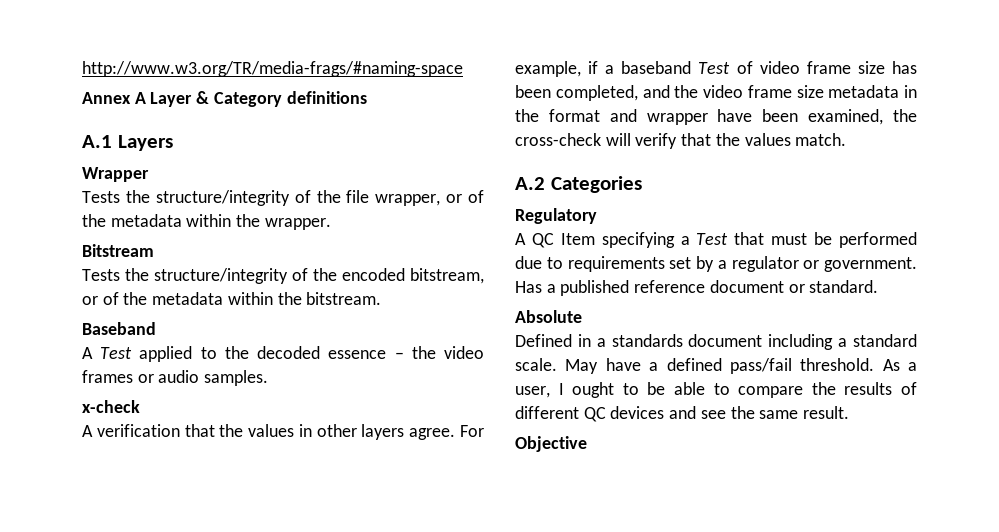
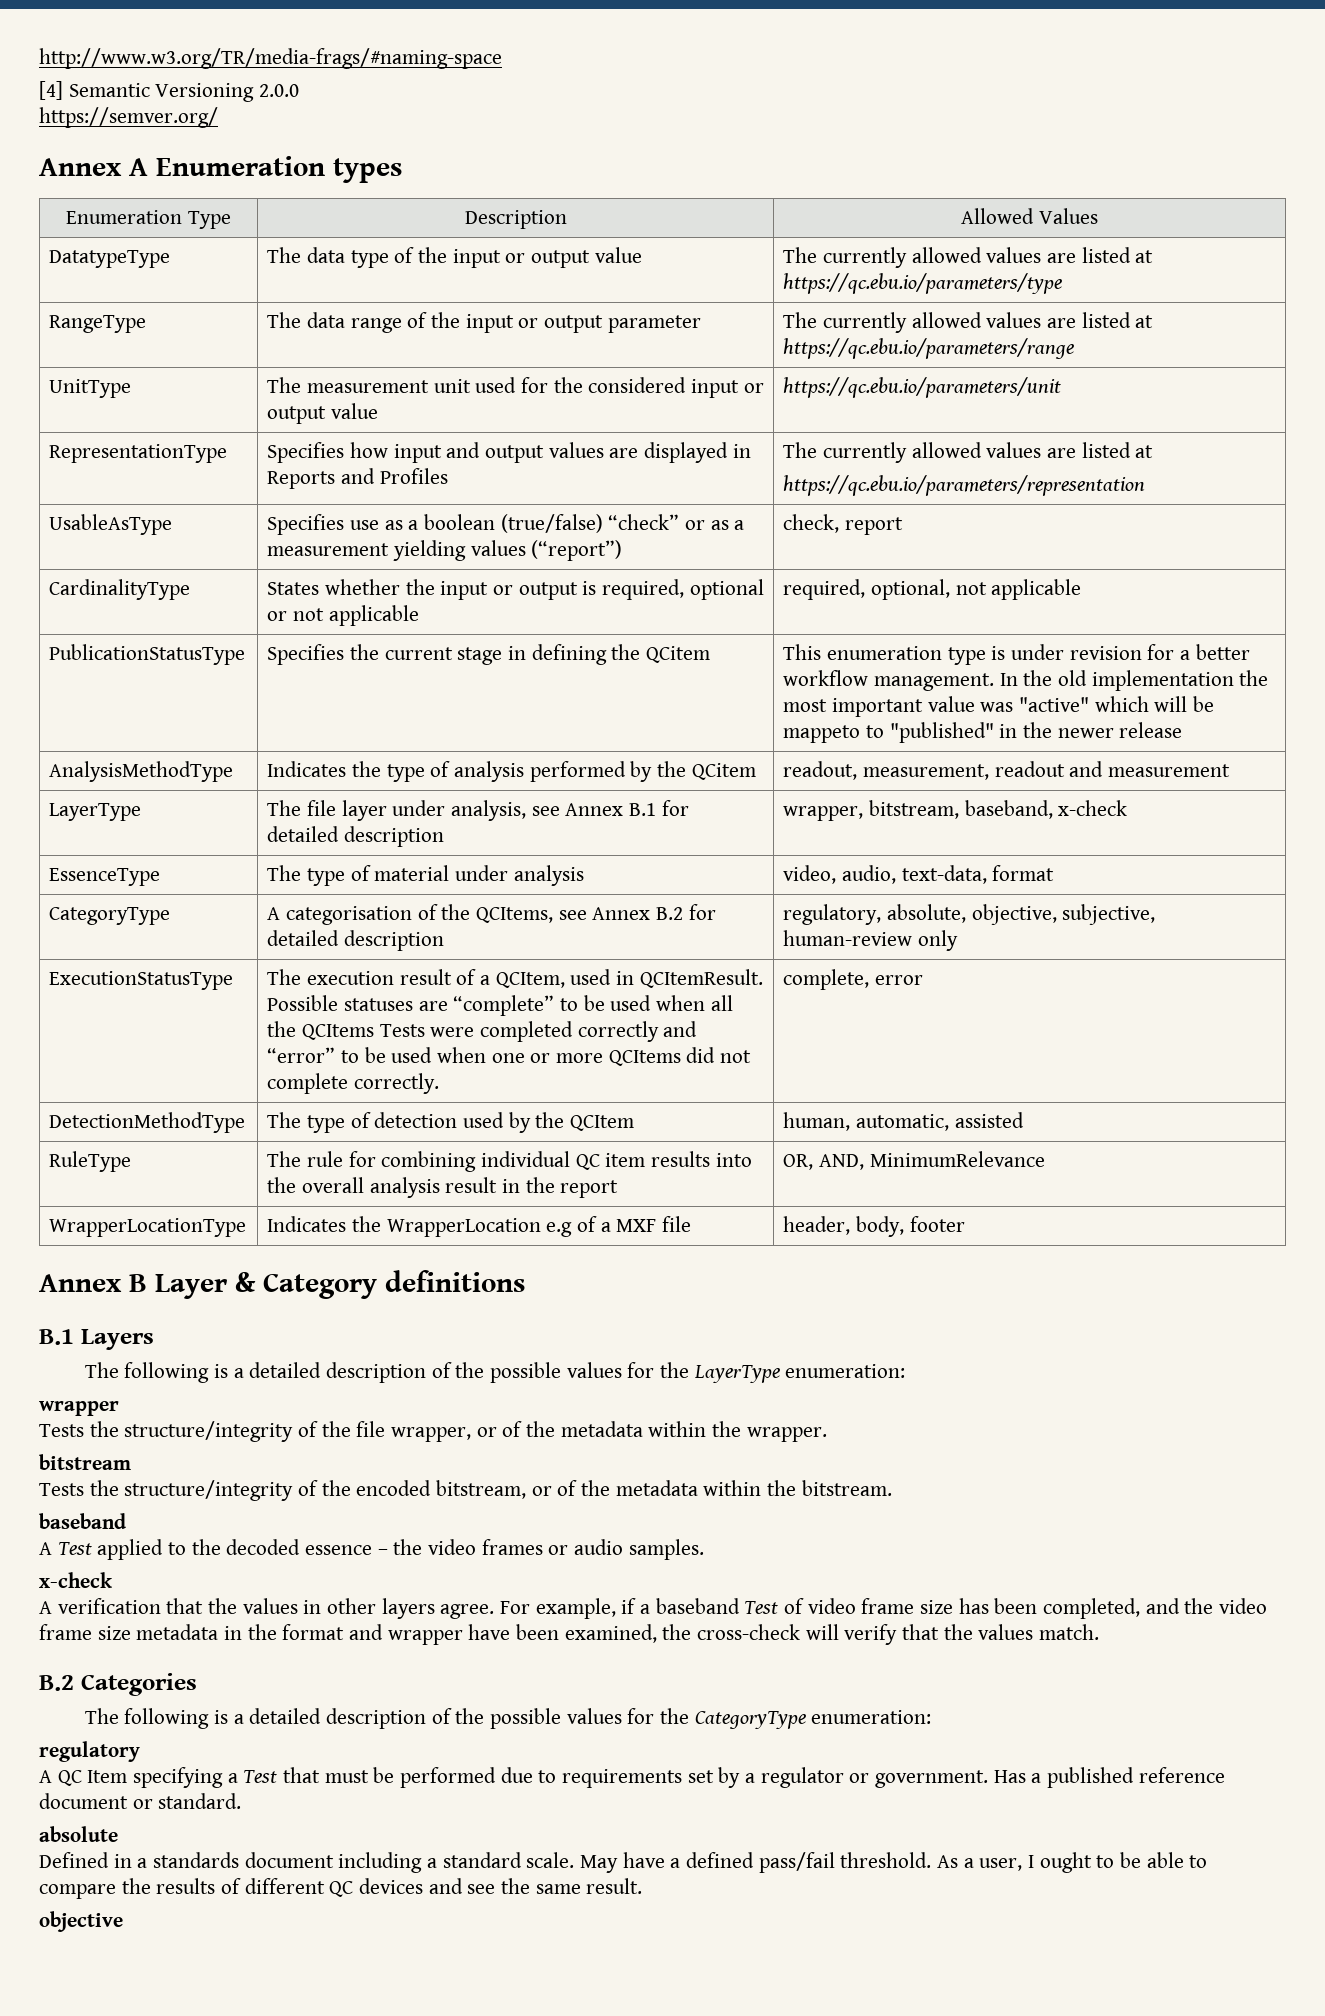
[82,92,146,104] Annex A -> [39,81,300,102] [39,107,218,128] [39,156,402,183] [66,210,231,229] [464,210,567,229] [961,208,1098,224] [49,250,171,268] [267,247,642,268] [783,247,1154,268] [783,273,1063,294] [49,315,147,333] [267,312,701,333] [783,312,1154,333] [783,338,1075,359] [49,379,132,398] [267,377,764,398] [267,403,378,424] [783,377,1062,398] [49,444,228,463] [267,442,751,463] [267,468,448,489] [783,442,1154,463] [783,475,1146,496] [49,514,173,535] [267,514,745,535] [267,540,623,561] [783,514,903,535] [49,579,191,600] [267,579,764,600] [267,605,419,626] [783,579,1082,600] [49,644,246,665] [267,644,710,665] [783,644,1250,665] [783,670,1269,691] [783,696,1214,717] [783,722,1183,743] [49,761,234,782] [267,761,756,782] [783,761,1230,780] [49,803,142,821] [267,800,689,821] [267,826,444,847] [783,800,1128,821] [49,868,161,886] [267,865,584,886] [783,865,1055,884] [49,907,171,925] [267,904,716,925] [267,930,444,951] [783,904,1156,925] [783,930,958,951] [49,971,234,990] [267,969,763,988] [267,995,733,1016] [267,1021,698,1042] [267,1047,751,1066] [267,1073,439,1094] [783,969,923,990] [49,1112,246,1133] [267,1112,634,1133] [783,1112,1024,1131] [49,1151,132,1172] [267,1151,752,1172] [267,1177,619,1198] [783,1151,1045,1170] [49,1218,247,1237] [267,1216,691,1237] [783,1216,965,1237] [39,1274,147,1292] [4] Semantic Versioning 2.0.0 // https://semver.org/ // Annex A Enumeration types // Enumeration Type | Description | Allowed Values // DatatypeType | The data type of the input or output value | The currently allowed values are listed at https://qc.ebu.io/parameters/type // RangeType | The data range of the input or output parameter | The currently allowed values are listed at https://qc.ebu.io/parameters/range // UnitType | The measurement unit used for the considered input or output value | https://qc.ebu.io/parameters/unit // RepresentationType | Specifies how input and output values are displayed in Reports and Profiles | The currently allowed values are listed at // https://qc.ebu.io/parameters/representation // UsableAsType | Specifies use as a boolean (true/false) “check” or as a measurement yielding values (“report”) | check, report // CardinalityType | States whether the input or output is required, optional or not applicable | required, optional, not applicable // PublicationStatusType | Specifies the current stage in defining the QCitem | This enumeration type is under revision for a better workflow management. In the old implementation the most important value was "active" which will be mappeto to "published" in the newer release // AnalysisMethodType | Indicates the type of analysis performed by the QCitem | readout, measurement, readout and measurement // LayerType | The file layer under analysis, see Annex B.1 for detailed description | wrapper, bitstream, baseband, x-check // EssenceType | The type of material under analysis | video, audio, text-data, format // CategoryType | A categorisation of the QCItems, see Annex B.2 for detailed description | regulatory, absolute, objective, subjective, human-review only // ExecutionStatusType | The execution result of a QCItem, used in QCItemResult. Possible statuses are “complete” to be used when all the QCItems Tests were completed correctly and “error” to be used when one or more QCItems did not complete correctly. | complete, error // DetectionMethodType | The type of detection used by the QCItem | human, automatic, assisted // RuleType | The rule for combining individual QC item results into the overall analysis result in the report | OR, AND, MinimumRelevance // WrapperLocationType | Indicates the WrapperLocation e.g of a MXF file | header, body, footer // Annex B
[82,135,112,148] A.1 -> [39,1329,74,1345] B.1
[82,167,149,182] Wrapper -> [84,1362,906,1383] [39,1401,119,1416] The following is a detailed description of the possible values for the LayerType enumeration: // wrapper
[82,244,154,257] Bitstream -> [39,1454,131,1470] bitstream
[82,322,156,335] Baseband -> [39,1513,126,1529] baseband
[515,177,545,190] A.2 -> [39,1675,74,1691] B.2
[515,208,597,224] Regulatory -> [84,1708,932,1729] [39,1741,140,1762] The following is a detailed description of the possible values for the CategoryType enumeration: // regulatory
[515,310,582,323] Absolute -> [39,1826,118,1842] absolute
[515,436,587,452] Objective -> [39,1911,123,1932] objective

